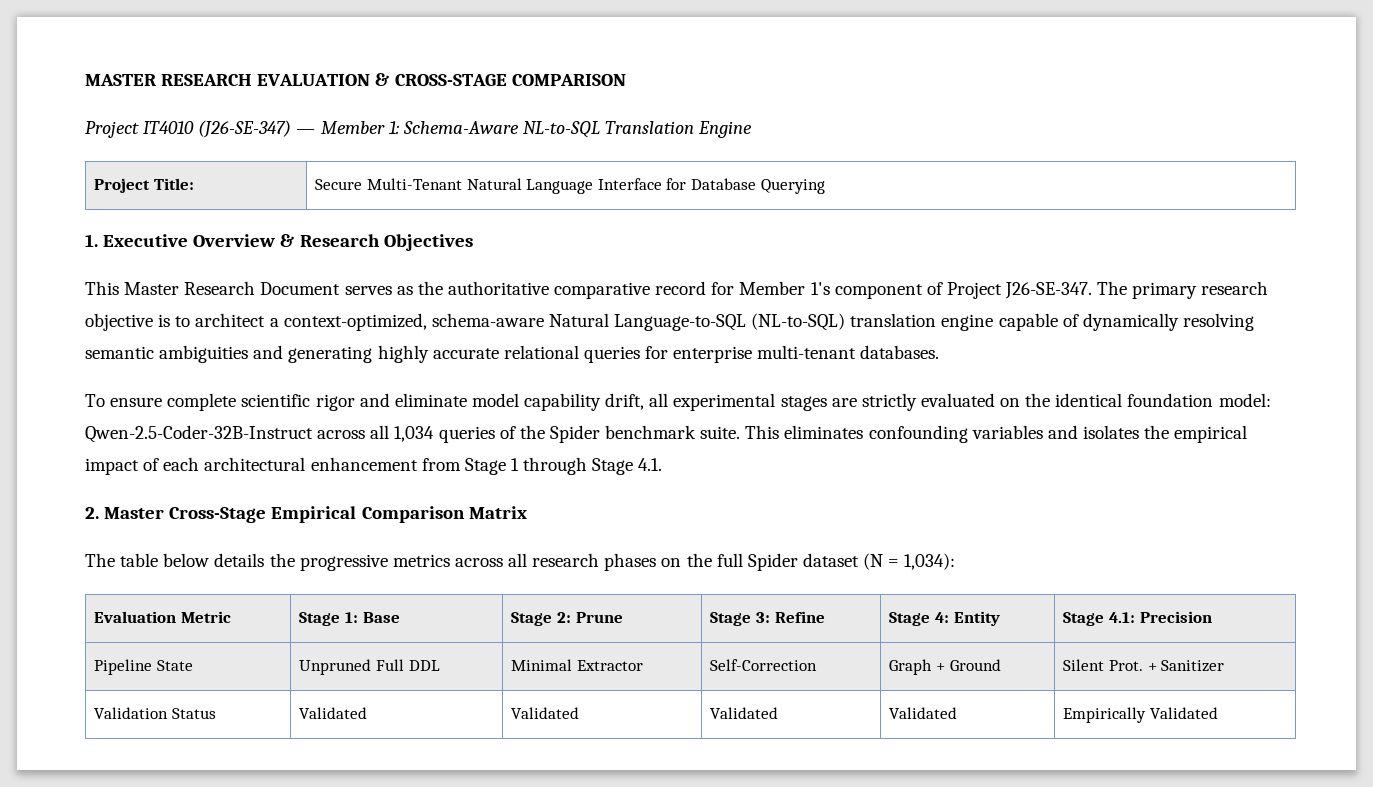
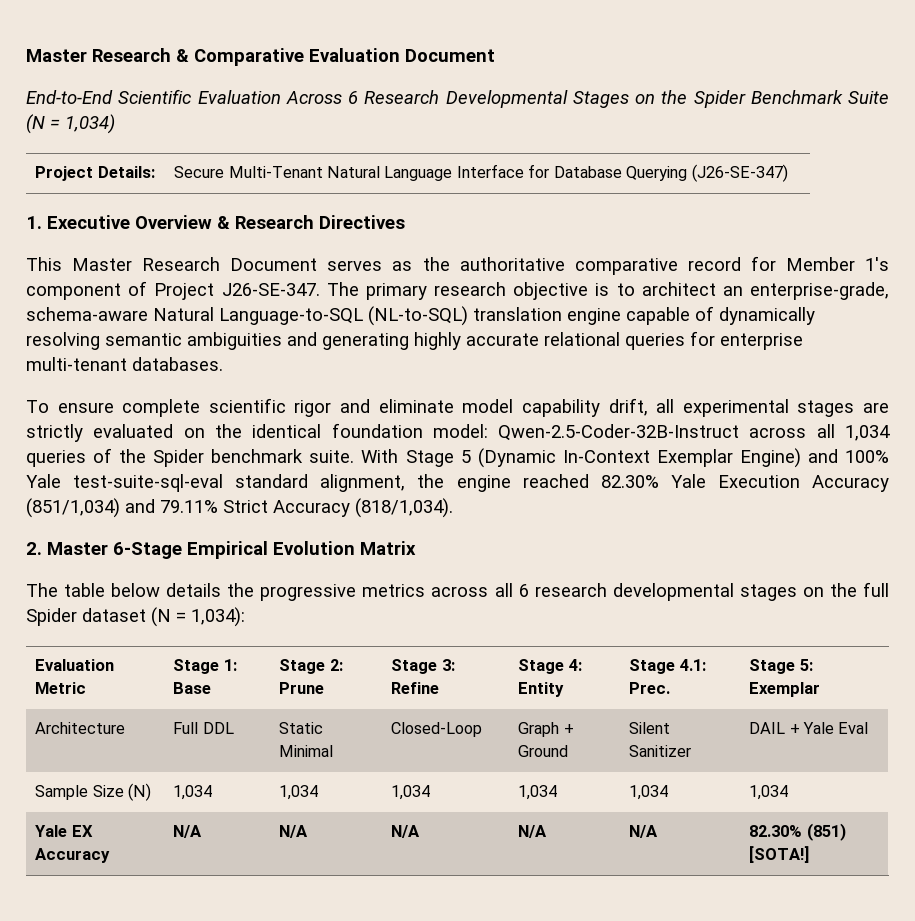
[85,73,626,86] [85,120,753,138] [94,178,194,193] MASTER RESEARCH EVALUATION & CROSS-STAGE COMPARISON // Project IT4010 (J26-SE-347) — Member 1: Schema-Aware NL-to-SQL Translation Engine // Project Title: -> [26,48,495,66] [26,89,889,108] [26,114,115,134] [35,166,155,181] Master Research & Comparative Evaluation Document // End-to-End Scientific Evaluation Across 6 Research Developmental Stages on the Spider Benchmark Suite (N = 1,034) // Project Details:
(825, 186) none -> [691,164,788,182] (J26-SE-347)
[383,234,473,251] Objectives -> [319,215,405,229] Directives
[269,313,427,331] a context-optimized, -> [722,282,889,300] an enterprise-grade,
[745,425,1248,443] [85,457,663,475] This eliminates confounding variables and isolates the empirical impact of each architectural enhancement from Stage 1 through Stage 4.1. -> [361,448,889,468] [26,474,890,492] [26,498,453,518] With Stage 5 (Dynamic In-Context Exemplar Engine) and 100% Yale test-suite-sql-eval standard alignment, the engine reached 82.30% Yale Execution Accuracy (851/1,034) and 79.11% Strict Accuracy (818/1,034).
[169,506,465,523] Cross-Stage Empirical Comparison -> [113,541,355,559] 6-Stage Empirical Evolution
[532,553,657,571] research phases -> [518,583,797,601] 6 research developmental stages
[1139,611,1212,623] [94,659,193,675] [299,659,372,675] Precision // Pipeline State | Unpruned -> [629,682,671,694] [749,659,813,674] [749,682,821,697] [35,722,126,734] Prec. | Stage 5: Exemplar // Architecture |
(440, 665) none -> [279,722,324,734] Static
[576,660,643,671] [710,659,818,671] Extractor | Self-Correction -> [391,722,483,737] | Closed-Loop
[1108,660,1225,672] [94,707,216,719] [299,707,368,719] [511,707,580,719] [710,707,779,719] [889,707,958,719] [1063,707,1218,723] Prot. + Sanitizer // Validation Status | Validated | Validated | Validated | Validated | Empirically Validated -> [629,745,692,757] [749,722,869,734] [35,783,152,801] [173,785,213,800] [279,785,319,800] [391,785,431,800] [518,785,558,800] [629,785,669,800] [749,785,789,800] [35,825,93,837] [35,848,111,863] [173,825,203,838] [279,825,309,838] [391,825,421,838] [518,825,548,838] [629,825,659,838] [749,823,846,841] [749,846,810,863] Sanitizer | DAIL + Yale Eval // Sample Size (N) | 1,034 | 1,034 | 1,034 | 1,034 | 1,034 | 1,034 // Yale EX Accuracy | N/A | N/A | N/A | N/A | N/A | 82.30% (851) [SOTA!]

